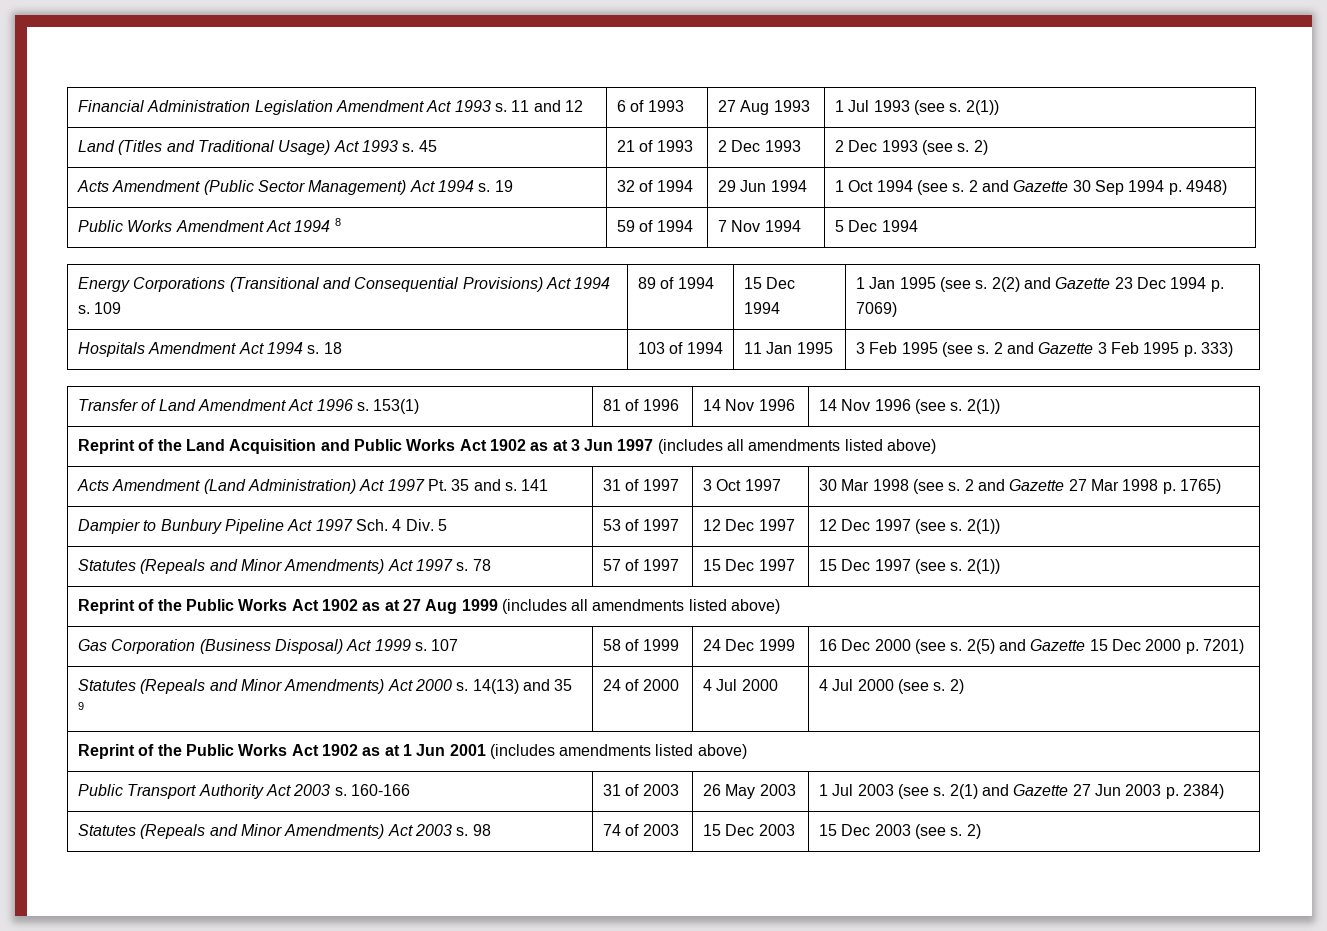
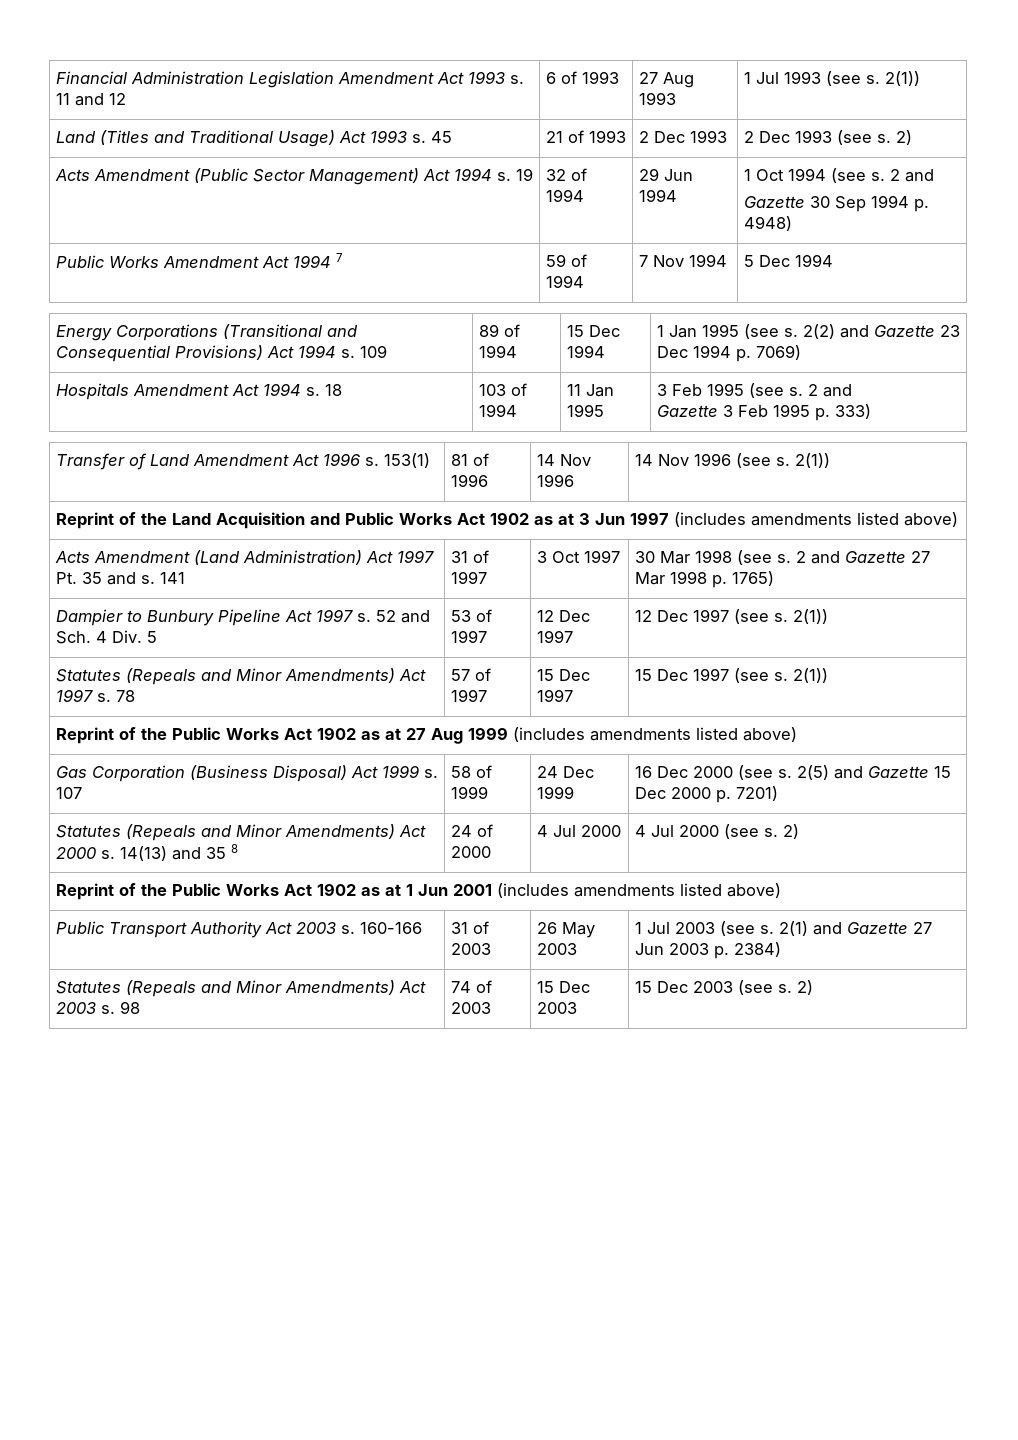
(1009, 186) none -> (934, 175) //
[334,218,341,226] 8 -> [335,253,343,262] 7
(1034, 348) none -> (852, 390) //
[727,439,745,451] all -> (746, 519) none
(353, 525) none -> [356,610,430,623] s. 52 and
[571,599,589,611] all -> (585, 734) none
[78,702,85,710] 9 -> [230,844,238,853] 8

